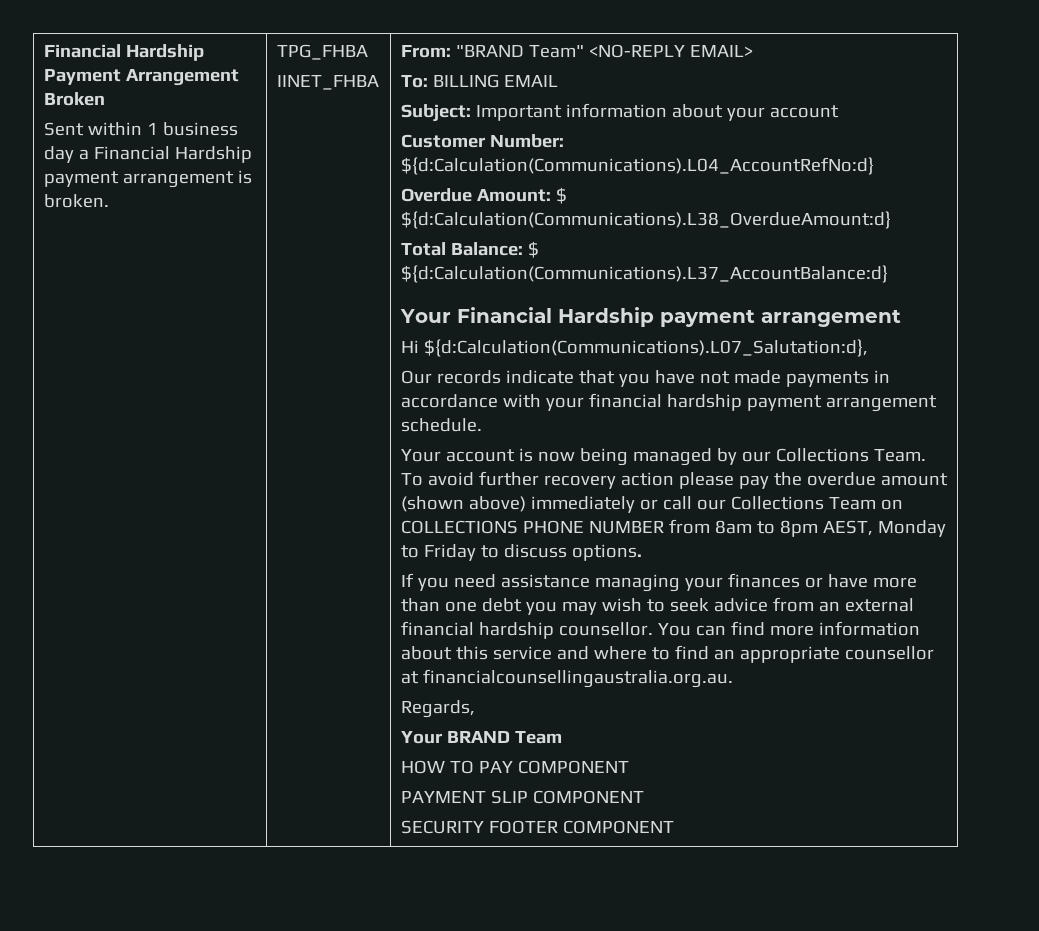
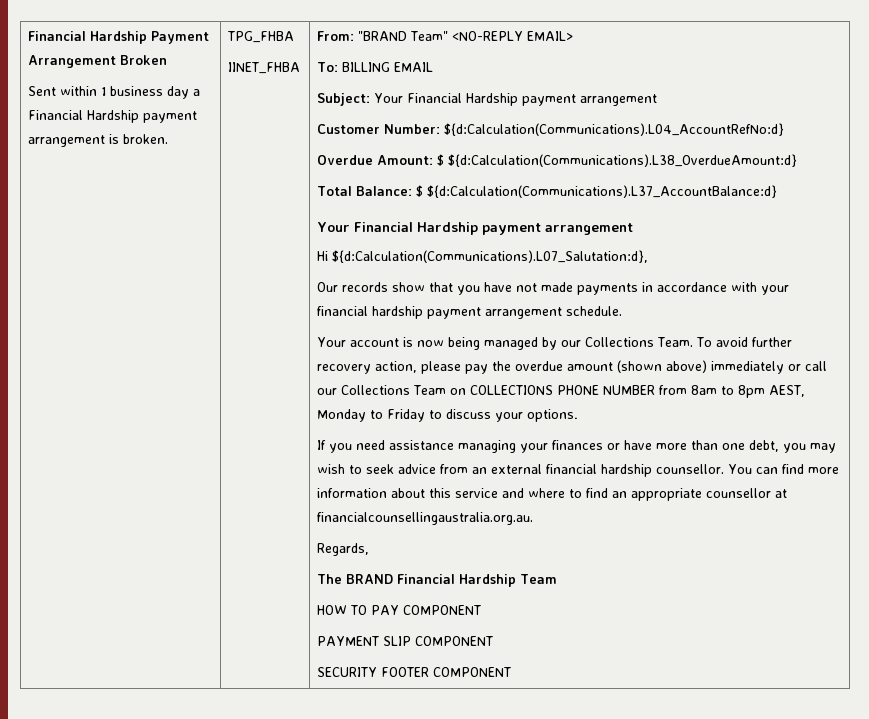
[475,103,839,121] Important information about your account -> [373,93,657,106] Your Financial Hardship payment arrangement
[505,370,574,384] indicate -> [391,282,425,292] show
[620,472,674,486] action -> [374,361,417,373] action,
(567, 551) none -> [494,412,523,422] your
[481,598,522,612] debt -> [748,440,779,452] debt,
[400,731,510,744] Your BRAND -> [316,574,516,587] The BRAND Financial Hardship

